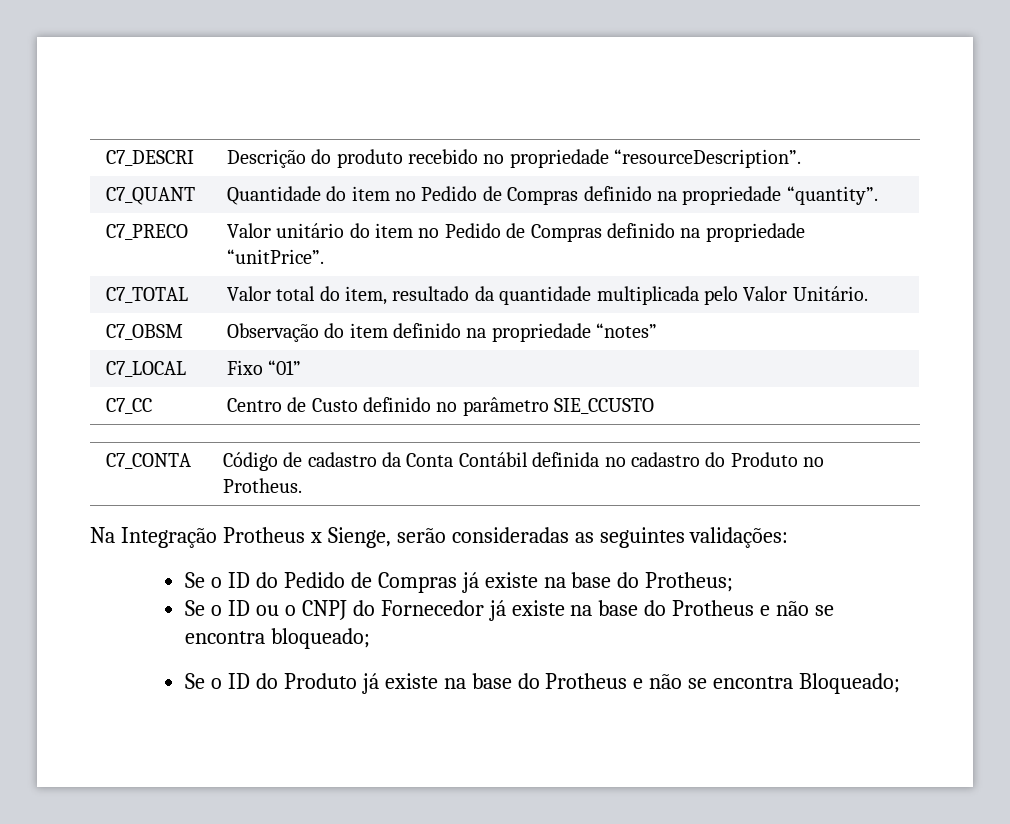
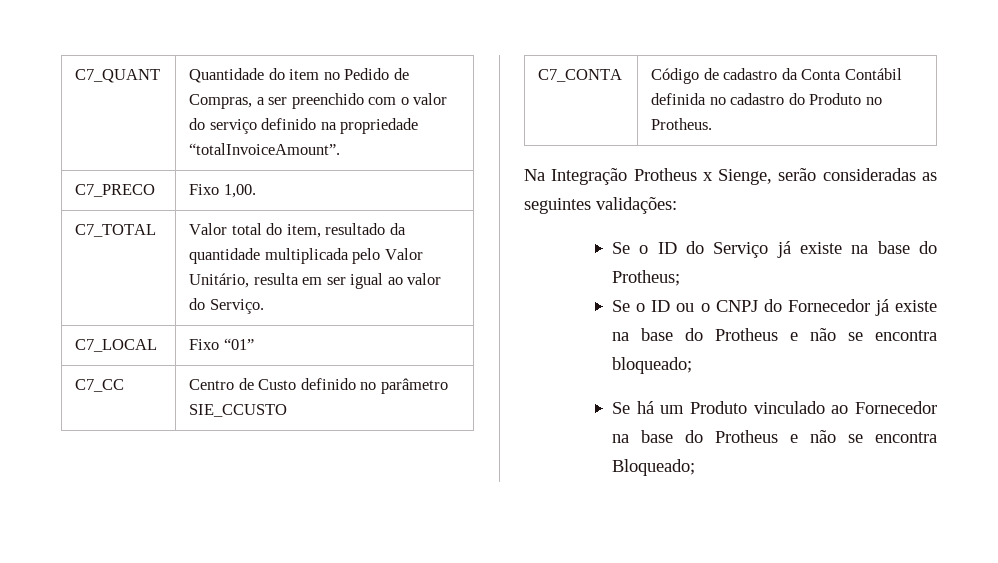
[105,150,194,166] [226,149,802,168] C7_DESCRI | Descrição do produto recebido no propriedade “resourceDescription”. // -> (75, 76) none
[507,186,878,205] Compras definido na propriedade “quantity”. -> [189,93,448,109] [189,118,419,134] [189,143,341,155] Compras, a ser preenchido com o valor do serviço definido na propriedade “totalInvoiceAmount”.
[226,223,805,242] [226,249,324,264] Valor unitário do item no Pedido de Compras definido na propriedade “unitPrice”. -> [189,184,256,198] Fixo 1,00.
[792,286,868,301] [105,324,183,340] [226,323,658,342] Unitário. // C7_OBSM | Observação do item definido na propriedade “notes” -> [189,273,442,289] [189,298,264,314] Unitário, resulta em ser igual ao valor do Serviço.
[283,572,457,593] Pedido de Compras -> [713,242,769,258] Serviço
[210,673,438,694] o ID do Produto já existe -> [636,401,937,414] há um Produto vinculado ao Fornecedor

